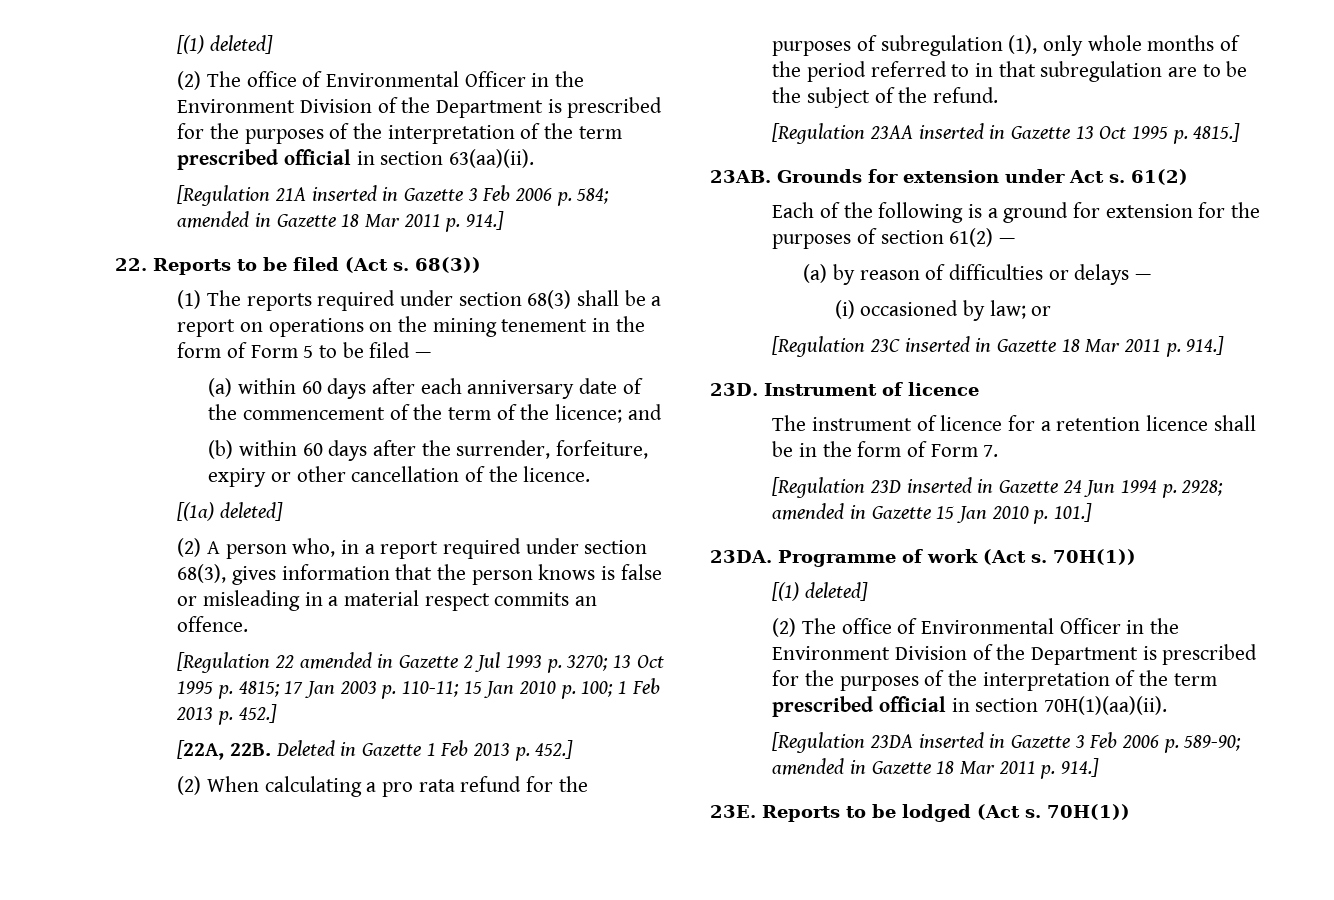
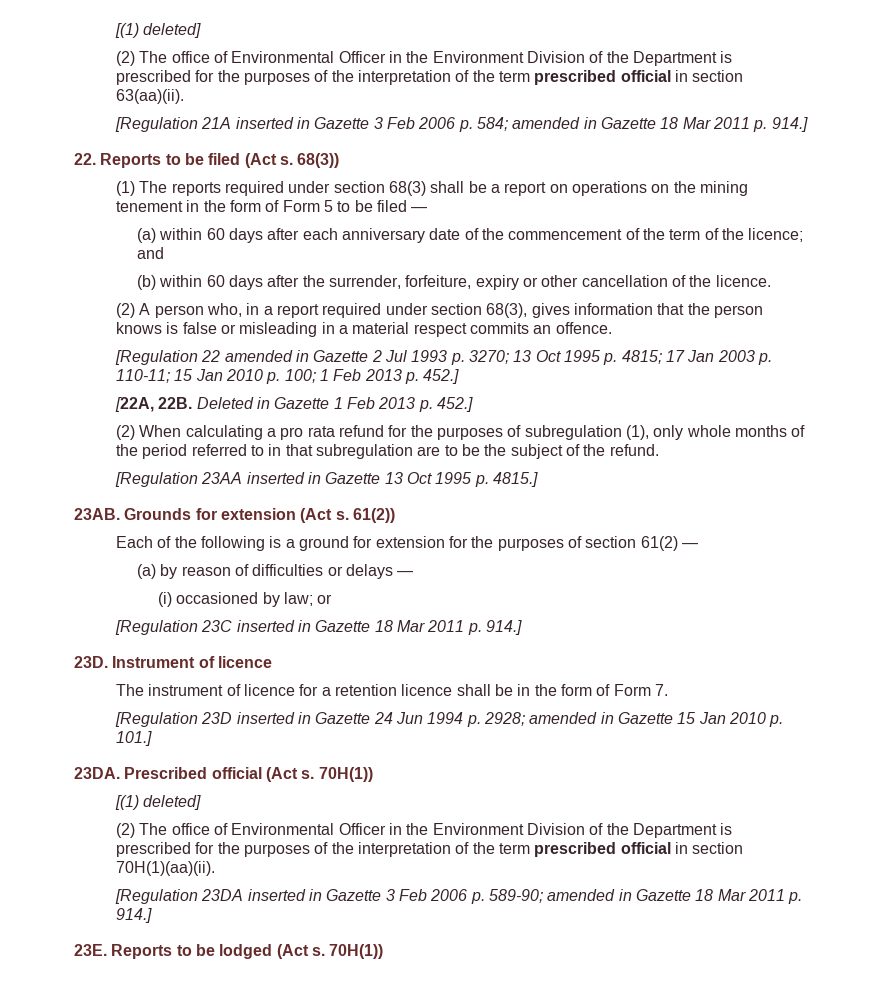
[177,502,283,521] // [(1a) deleted] -> (771, 281) none
[1005,169,1188,185] under Act s. 61(2) -> [300,508,395,523] (Act s. 61(2))
[778,549,978,567] Programme of work -> [124,767,262,779] Prescribed official

